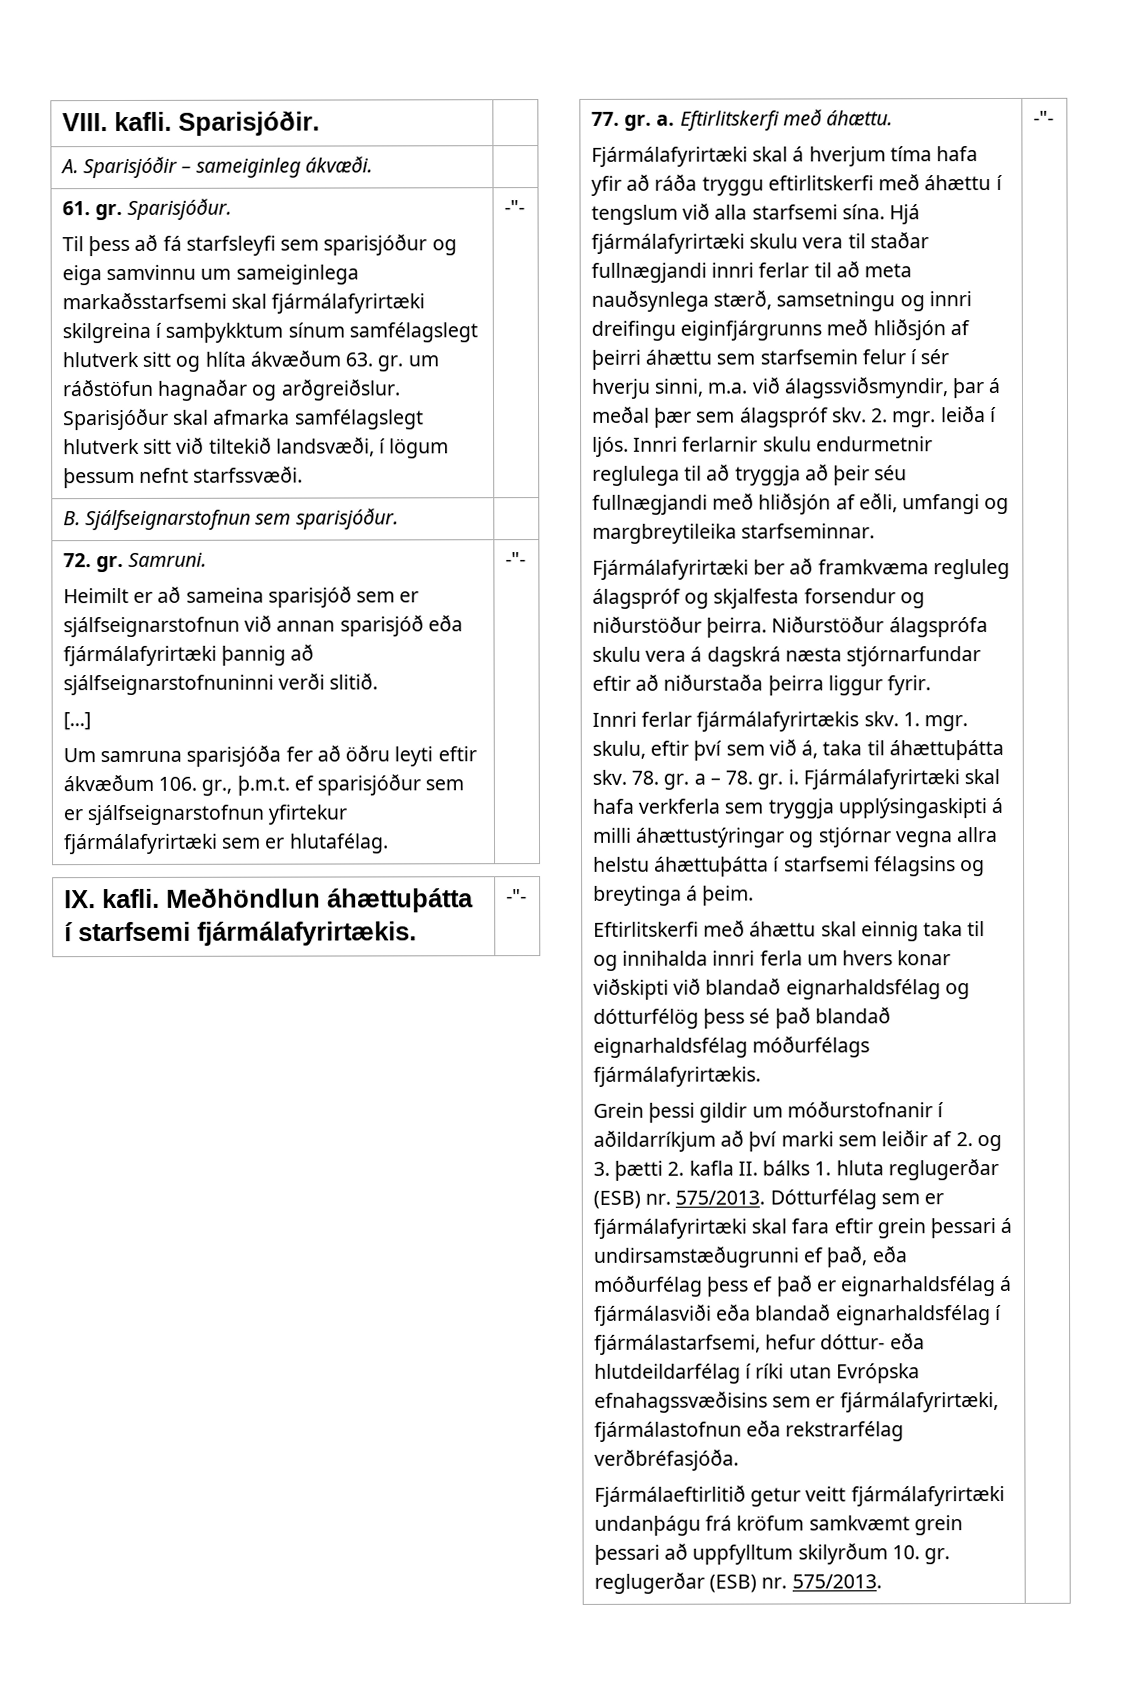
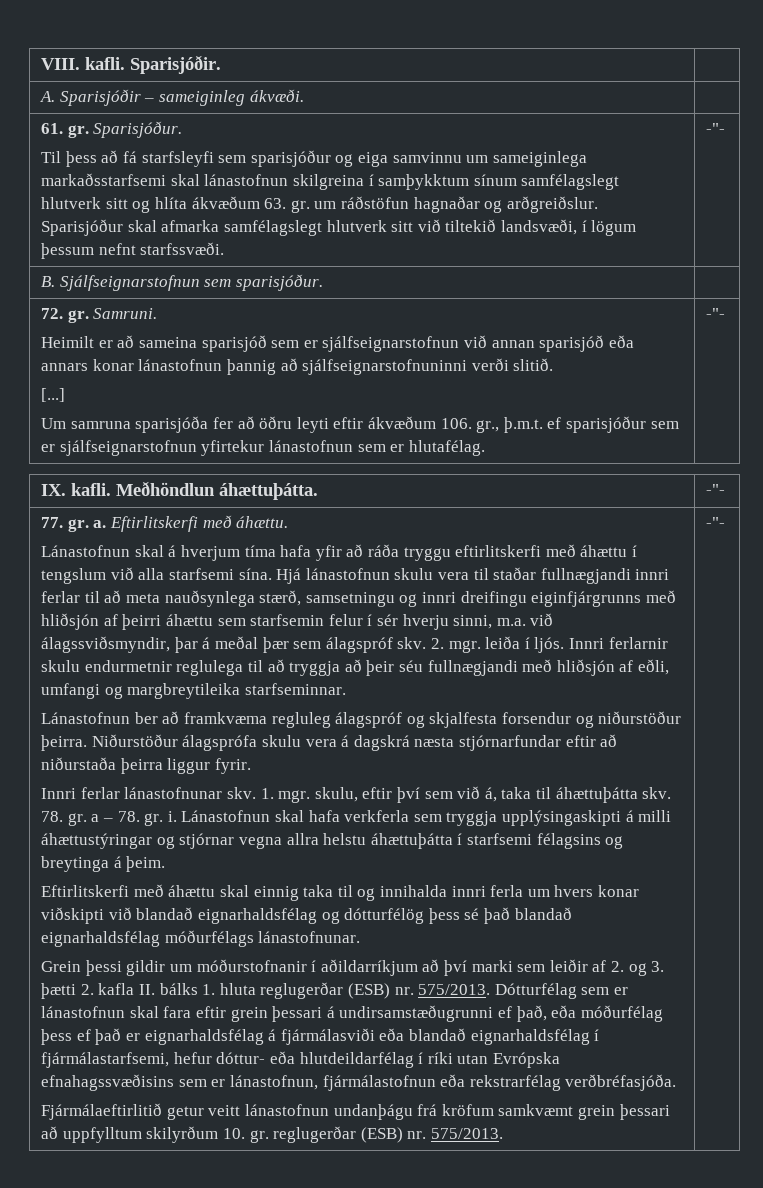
[271,293,426,314] fjármálafyrirtæki -> [204,174,289,186] lánastofnun
[62,645,217,667] fjármálafyrirtæki -> [41,359,223,371] annars konar lánastofnun
[62,833,218,855] fjármálafyrirtæki -> [269,440,354,452] lánastofnun
[326,888,474,913] [63,921,417,946] áhættuþátta í starfsemi fjármálafyrirtækis. -> [219,483,319,500] áhættuþátta.
[590,146,748,167] Fjármálafyrirtæki -> [41,545,131,557] Lánastofnun
[590,233,745,254] fjármálafyrirtæki -> [305,568,390,580] lánastofnun
[591,559,749,580] Fjármálafyrirtæki -> [41,712,131,724] Lánastofnun
[696,711,860,732] fjármálafyrirtækis -> [124,787,223,799] lánastofnunar
[802,769,960,790] Fjármálafyrirtæki -> [181,810,271,822] Lánastofnun
[592,1066,761,1087] fjármálafyrirtækis. -> [258,931,361,943] lánastofnunar.
[592,1218,747,1239] fjármálafyrirtæki -> [41,1006,126,1018] lánastofnun
[839,1392,999,1413] fjármálafyrirtæki, -> [230,1075,319,1090] lánastofnun,
[850,1485,1005,1507] fjármálafyrirtæki -> [245,1104,330,1116] lánastofnun

